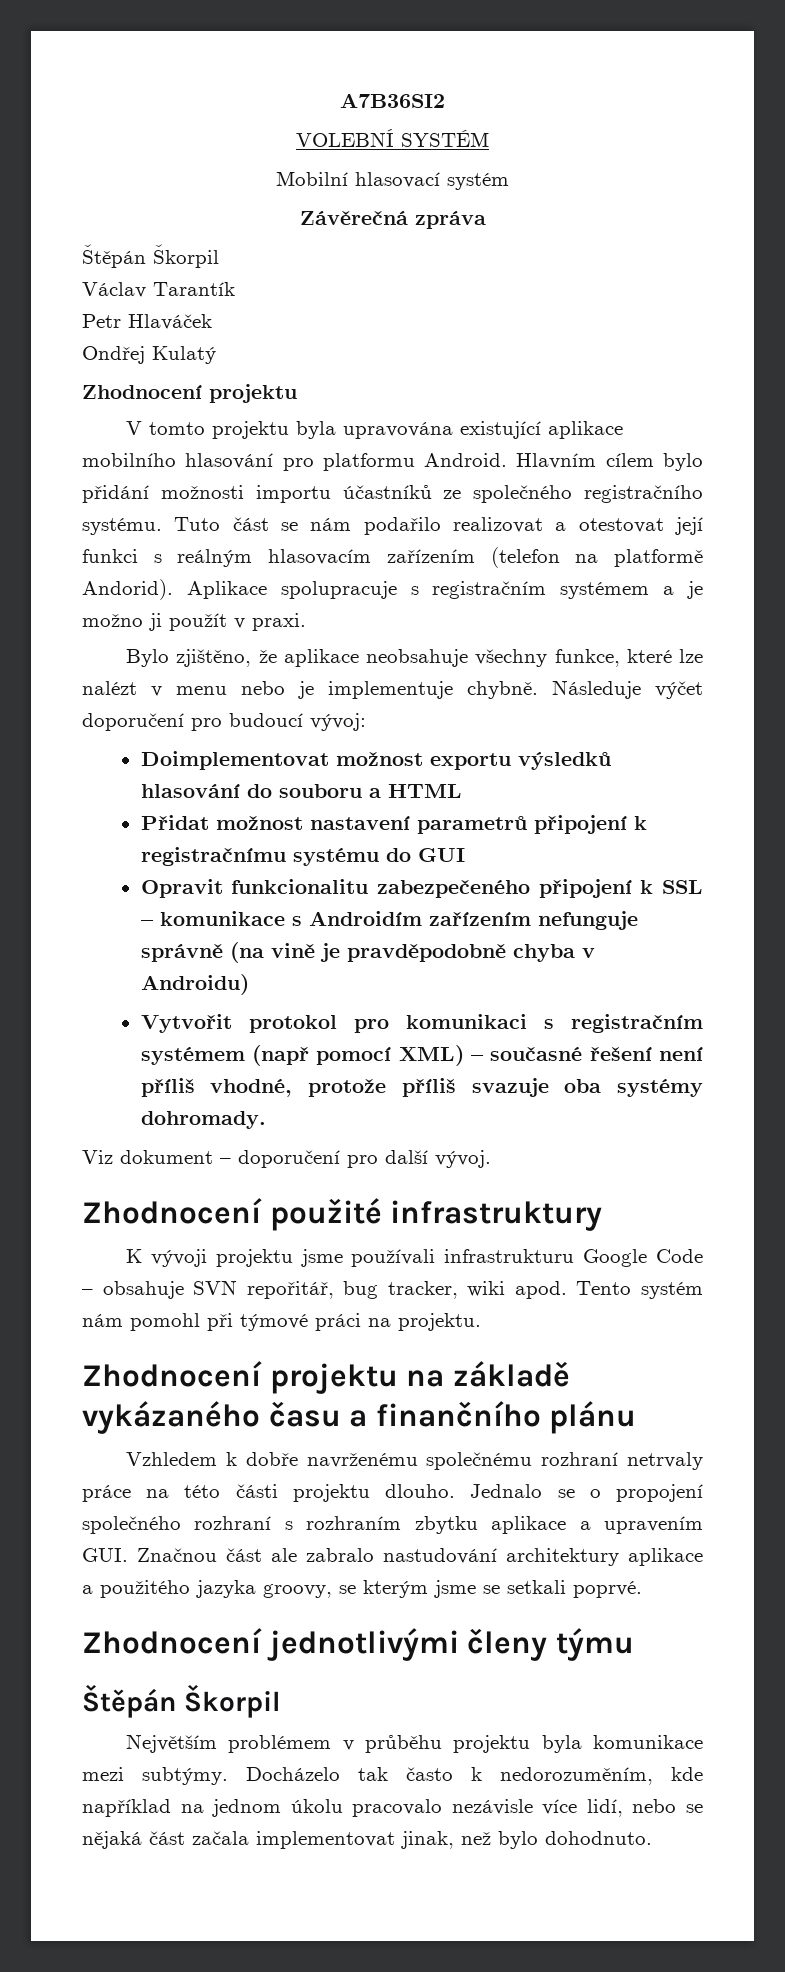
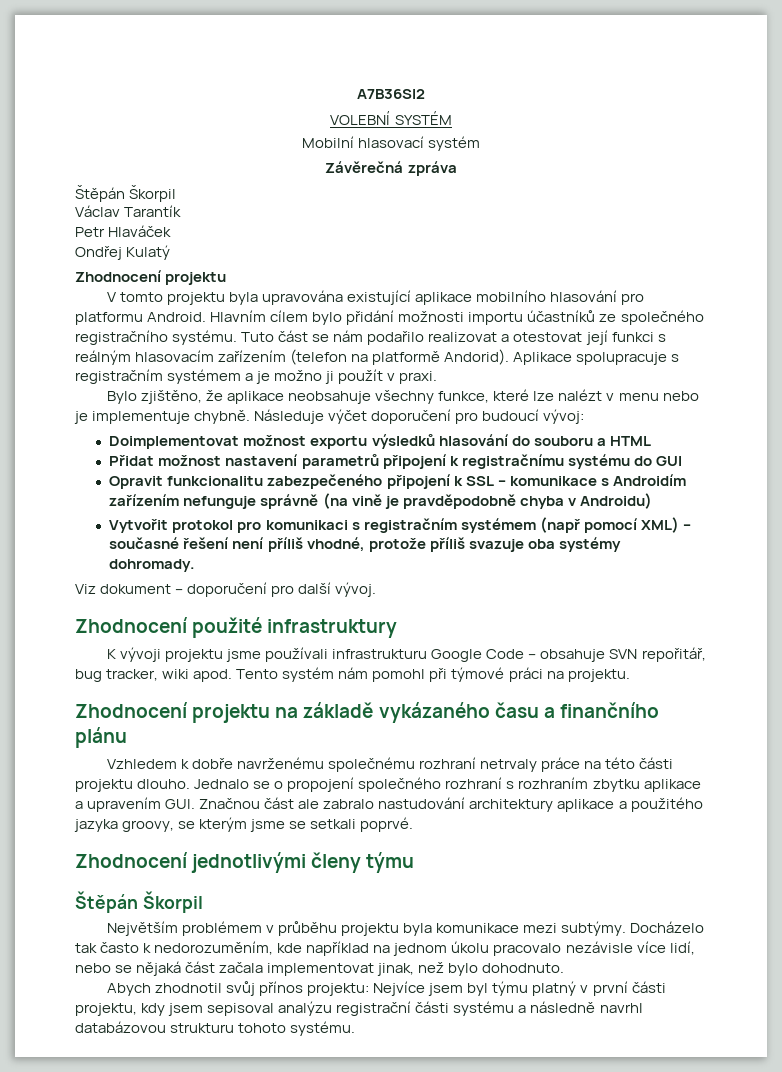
(652, 1838) none -> [106,981,666,996] [75,1001,643,1016] [75,1021,356,1036] // Abych zhodnotil svůj přínos projektu: Nejvíce jsem byl týmu platný v první části projektu, kdy jsem sepisoval analýzu registrační části systému a následně navrhl databázovou strukturu tohoto systému.

